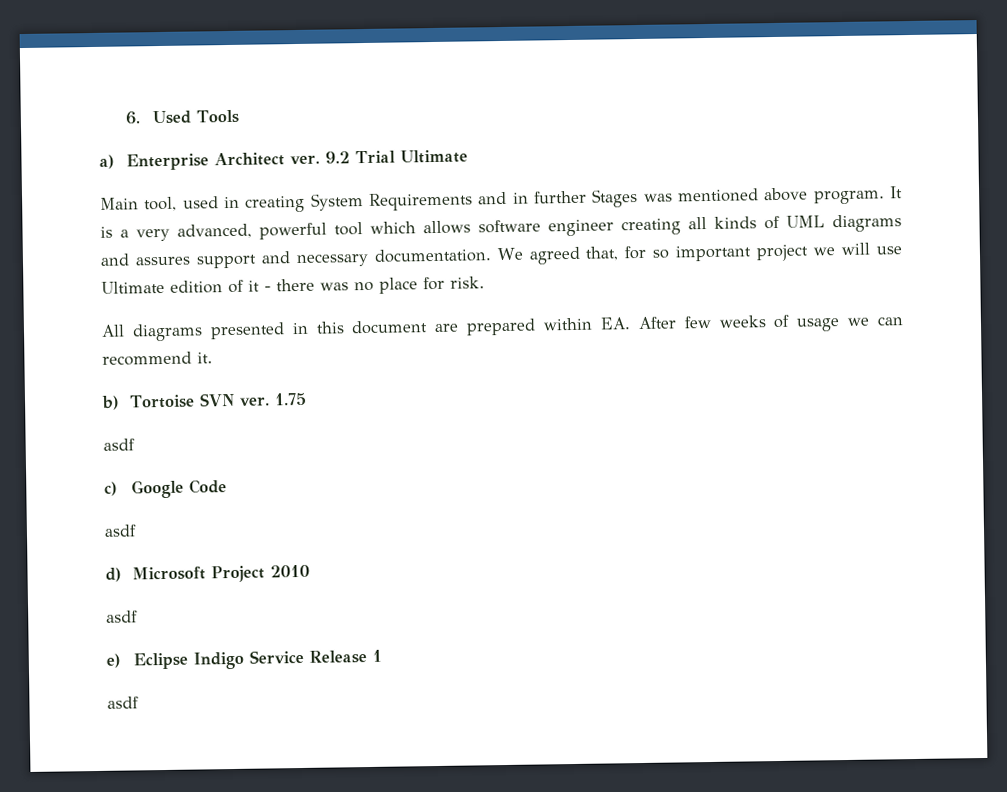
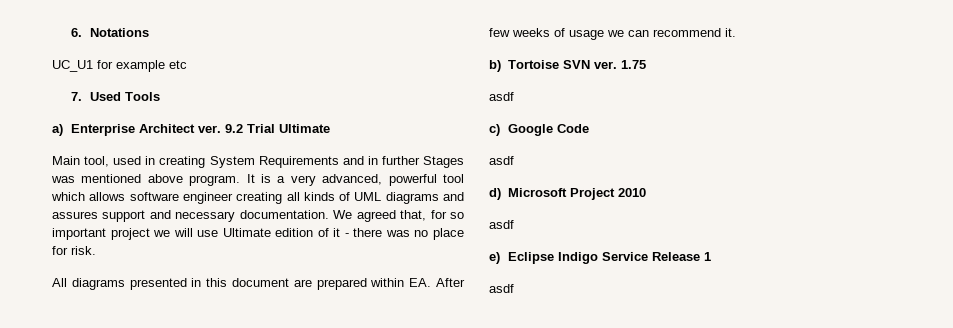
(141, 118) none -> [89,28,149,37] [52,60,187,72] [70,92,82,101] Notations // UC_U1 for example etc // 7.

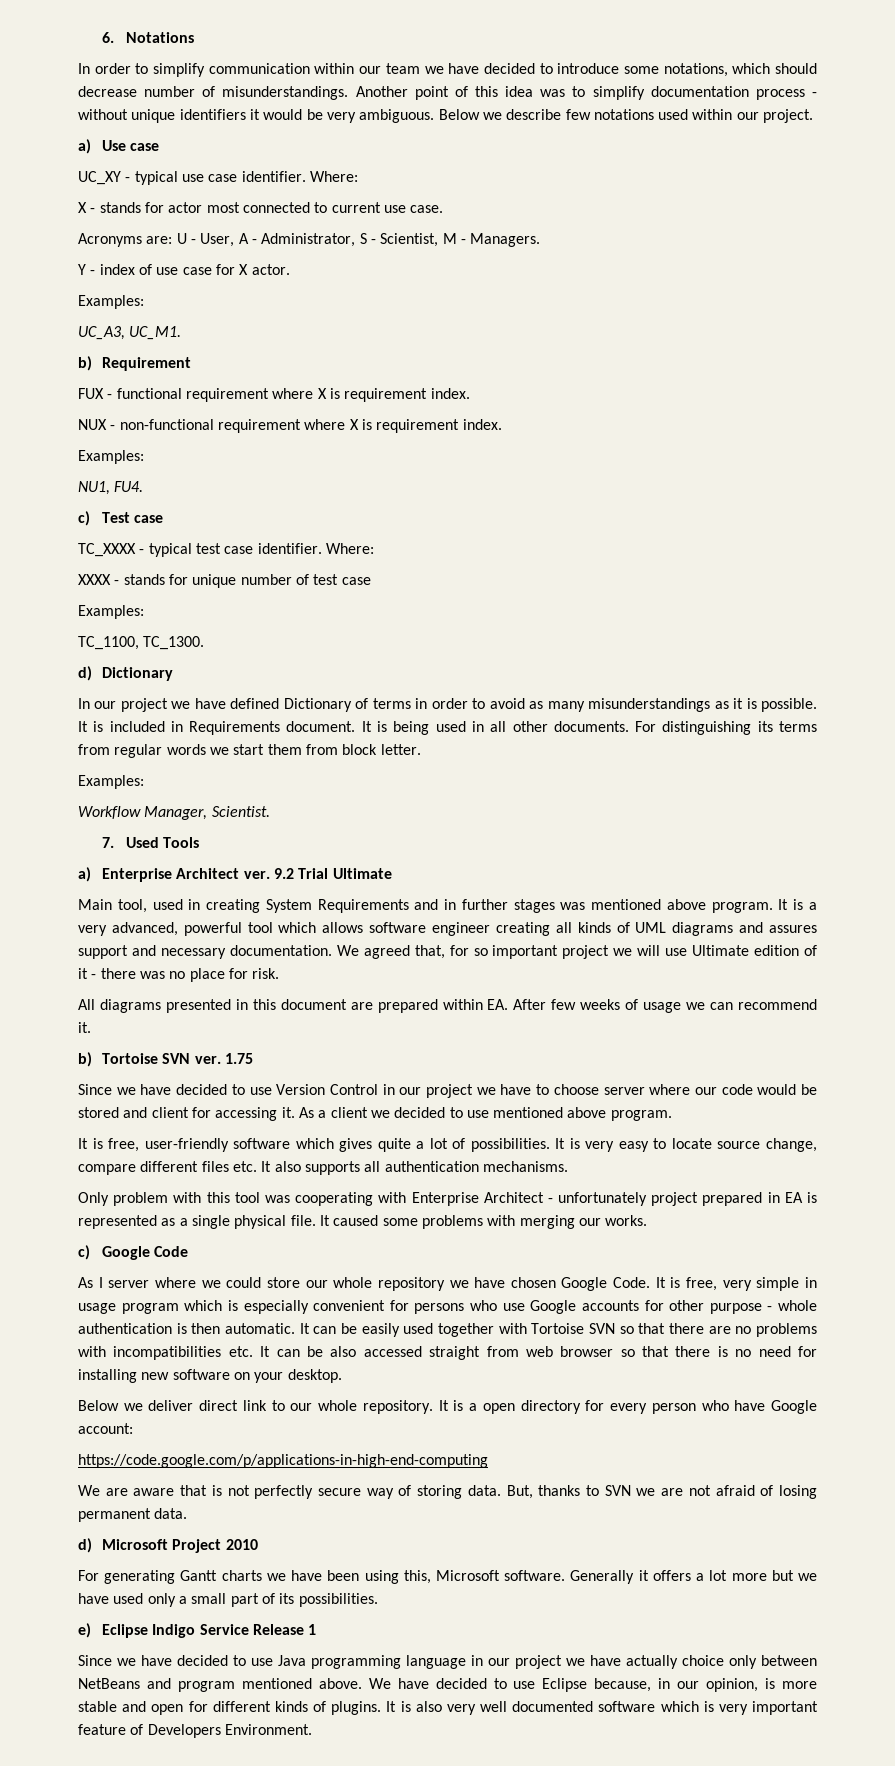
[52,60,187,72] UC_U1 for example etc -> [78,63,817,77] [78,86,818,100] [78,109,814,123] [78,139,160,154] [78,171,358,185] [78,202,444,213] [78,233,541,247] [78,264,290,275] [78,295,144,309] [78,326,182,340] [78,356,192,371] [78,388,470,402] [78,419,502,433] [78,450,144,464] [78,481,144,495] [78,511,164,526] [78,543,374,557] [78,574,371,588] [78,605,144,619] [78,636,205,650] [78,666,174,681] [78,698,817,712] [78,721,817,735] [78,744,421,758] [78,775,144,789] [78,806,270,820] In order to simplify communication within our team we have decided to introduce some notations, which should decrease number of misunderstandings. Another point of this idea was to simplify documentation process - without unique identifiers it would be very ambiguous. Below we describe few notations used within our project. // a) Use case // UC_XY - typical use case identifier. Where: // X - stands for actor most connected to current use case. // Acronyms are: U - User, A - Administrator, S - Scientist, M - Managers. // Y - index of use case for X actor. // Examples: // UC_A3, UC_M1. // b) Requirement // FUX - functional requirement where X is requirement index. // NUX - non-functional requirement where X is requirement index. // Examples: // NU1, FU4. // c) Test case // TC_XXXX - typical test case identifier. Where: // XXXX - stands for unique number of test case // Examples: // TC_1100, TC_1300. // d) Dictionary // In our project we have defined Dictionary of terms in order to avoid as many misunderstandings as it is possible. It is included in Requirements document. It is being used in all other documents. For distinguishing its terms from regular words we start them from block letter. // Examples: // Workflow Manager, Scientist.
[423,156,465,168] Stages -> [513,899,555,913] stages
[489,92,514,101] [489,124,589,136] [489,156,514,165] [489,188,646,200] [489,220,514,229] asdf // c) Google Code // asdf // d) Microsoft Project 2010 // asdf -> [78,1084,818,1098] [78,1107,672,1121] [78,1138,817,1152] [78,1161,568,1175] [78,1192,817,1206] [78,1215,648,1229] [78,1245,189,1260] [78,1277,817,1291] [78,1300,817,1314] [78,1323,817,1337] [78,1346,818,1360] [78,1369,342,1383] [78,1400,817,1414] [78,1423,133,1434] [78,1454,488,1468] [78,1485,817,1499] [78,1508,188,1522] [78,1538,258,1553] [78,1570,817,1584] [78,1593,378,1607] Since we have decided to use Version Control in our project we have to choose server where our code would be stored and client for accessing it. As a client we decided to use mentioned above program. // It is free, user-friendly software which gives quite a lot of possibilities. It is very easy to locate source change, compare different files etc. It also supports all authentication mechanisms. // Only problem with this tool was cooperating with Enterprise Architect - unfortunately project prepared in EA is represented as a single physical file. It caused some problems with merging our works. // c) Google Code // As I server where we could store our whole repository we have chosen Google Code. It is free, very simple in usage program which is especially convenient for persons who use Google accounts for other purpose - whole authentication is then automatic. It can be easily used together with Tortoise SVN so that there are no problems with incompatibilities etc. It can be also accessed straight from web browser so that there is no need for installing new software on your desktop. // Below we deliver direct link to our whole repository. It is a open directory for every person who have Google account: // https://code.google.com/p/applications-in-high-end-computing // We are aware that is not perfectly secure way of storing data. But, thanks to SVN we are not afraid of losing permanent data. // d) Microsoft Project 2010 // For generating Gantt charts we have been using this, Microsoft software. Generally it offers a lot more but we have used only a small part of its possibilities.
[489,284,514,293] asdf -> [78,1655,817,1669] [78,1678,817,1692] [78,1701,818,1715] [78,1724,312,1738] Since we have decided to use Java programming language in our project we have actually choice only between NetBeans and program mentioned above. We have decided to use Eclipse because, in our opinion, is more stable and open for different kinds of plugins. It is also very well documented software which is very important feature of Developers Environment.

